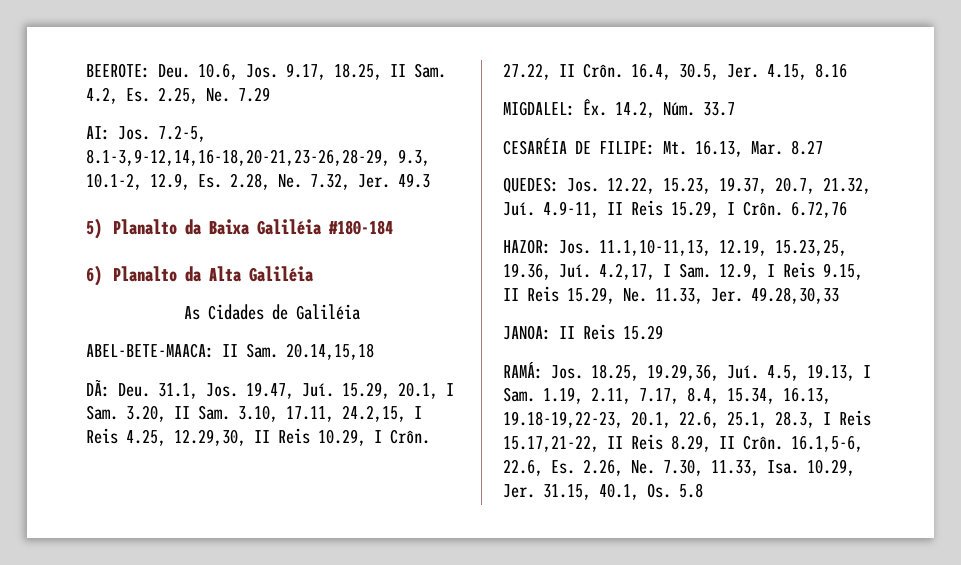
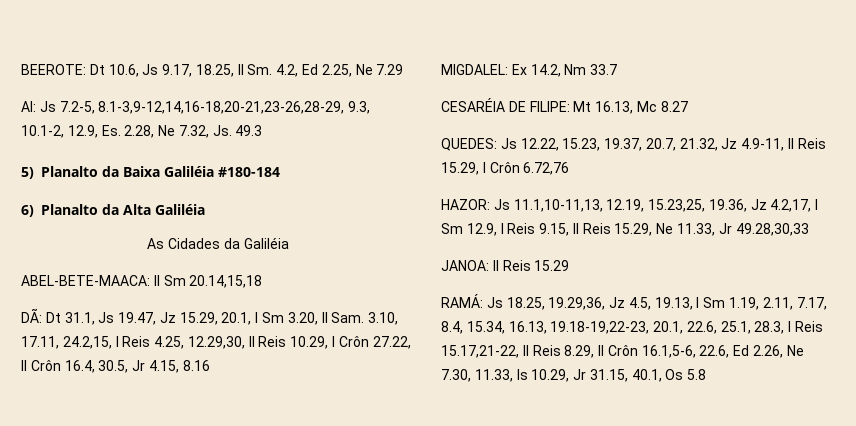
[158,63,446,80] [86,87,230,104] Deu. 10.6, Jos. 9.17, 18.25, II Sam. 4.2, Es. 2.25, Ne. -> [89,64,373,77] Dt 10.6, Js 9.17, 18.25, II Sm. 4.2, Ed 2.25, Ne
[118,126,150,140] Jos. -> [39,101,56,112] Js
[278,173,390,190] Ne. 7.32, Jer. -> [158,125,232,138] Ne 7.32, Js.
[272,304,288,320] de -> [223,238,240,249] da
[246,343,278,358] Sam. -> [163,275,186,286] Sm
[118,382,334,399] Deu. 31.1, Jos. 19.47, Juí. -> [45,312,176,325] Dt 31.1, Js 19.47, Jz
[86,405,118,420] Sam. -> [262,312,285,323] Sm
[390,429,430,444] Crôn. -> [338,336,369,347] Crôn
[583,63,623,78] Crôn. -> [30,360,61,371] Crôn
[727,64,759,78] Jer. -> [132,360,146,371] Jr
[583,99,695,118] Êx. 14.2, Núm. -> [511,64,587,77] Ex 14.2, Nm
[663,140,783,157] Mt. 16.13, Mar. -> [573,101,657,114] Mt 16.13, Mc
[567,178,599,192] Jos. -> [500,138,517,149] Js
[503,202,535,216] Juí. -> [721,138,738,149] Jz
[743,201,783,216] Crôn. -> [489,162,520,173] Crôn
[559,240,591,254] Jos. -> [493,199,510,210] Js
[559,264,591,278] Juí. -> [750,199,767,210] Jz
[679,263,711,278] Sam. -> [441,223,463,234] Sm
[623,288,743,304] Ne. 11.33, Jer. -> [656,223,732,236] Ne 11.33, Jr
[551,365,583,379] Jos. -> [486,297,503,308] Js
[727,365,759,379] Juí. -> [609,297,626,308] Jz
[503,387,535,402] Sam. -> [703,297,726,308] Sm
[743,435,783,450] Crôn. -> [607,345,638,356] Crôn
[551,459,855,476] [503,484,535,498] Es. 2.26, Ne. 7.30, 11.33, Isa. 10.29, Jer. -> [733,345,804,358] [441,369,587,382] Ed 2.26, Ne 7.30, 11.33, Is 10.29, Jr
[647,483,671,498] Os. -> [665,369,684,380] Os

